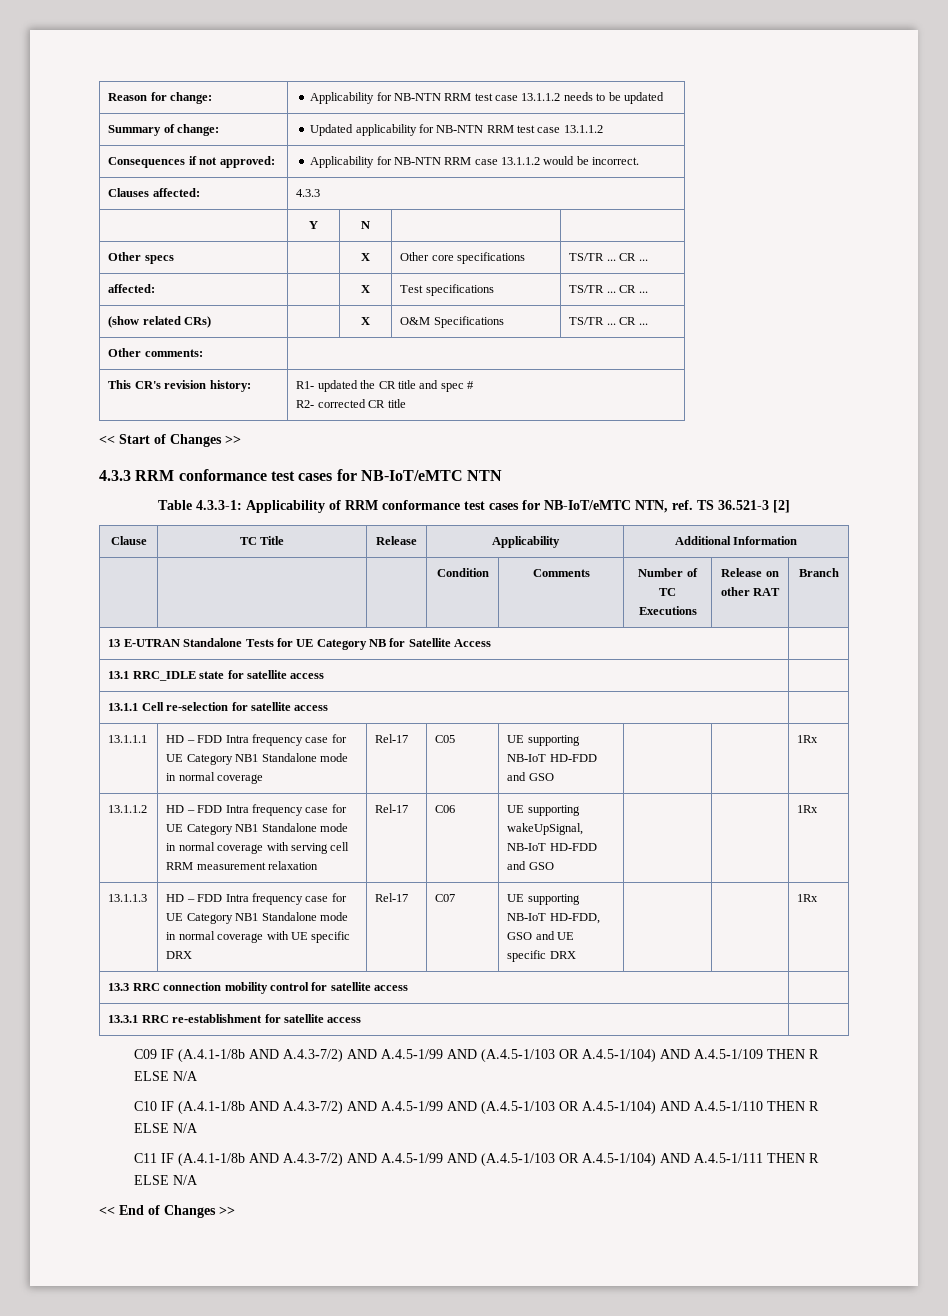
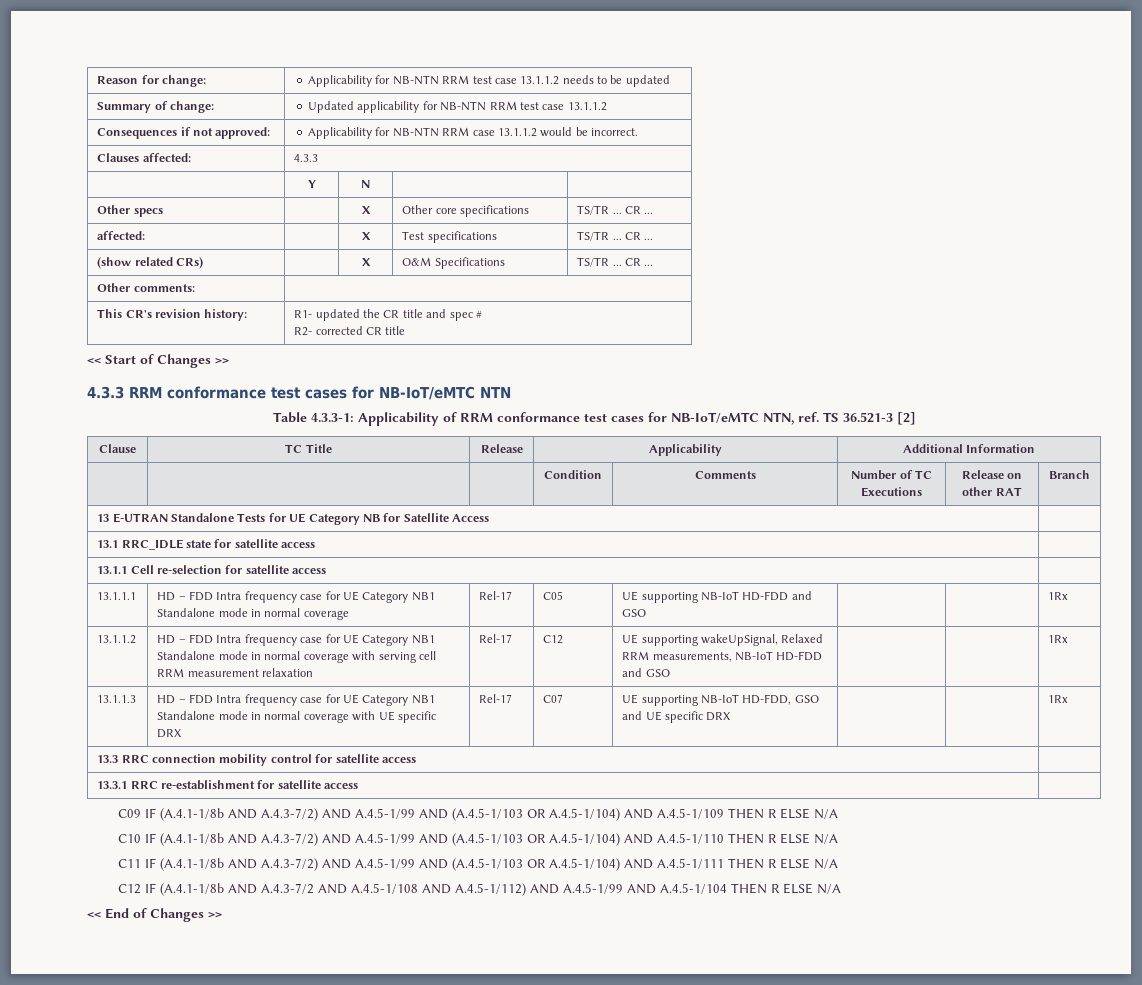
[435,805,456,813] C06 -> [543,635,564,644] C12
(584, 829) none -> [781,634,824,643] [622,651,732,662] Relaxed RRM measurements,
(198, 1180) none -> [118,883,842,896] // C12 IF (A.4.1-1/8b AND A.4.3-7/2 AND A.4.5-1/108 AND A.4.5-1/112) AND A.4.5-1/99 AND A.4.5-1/104 THEN R ELSE N/A

